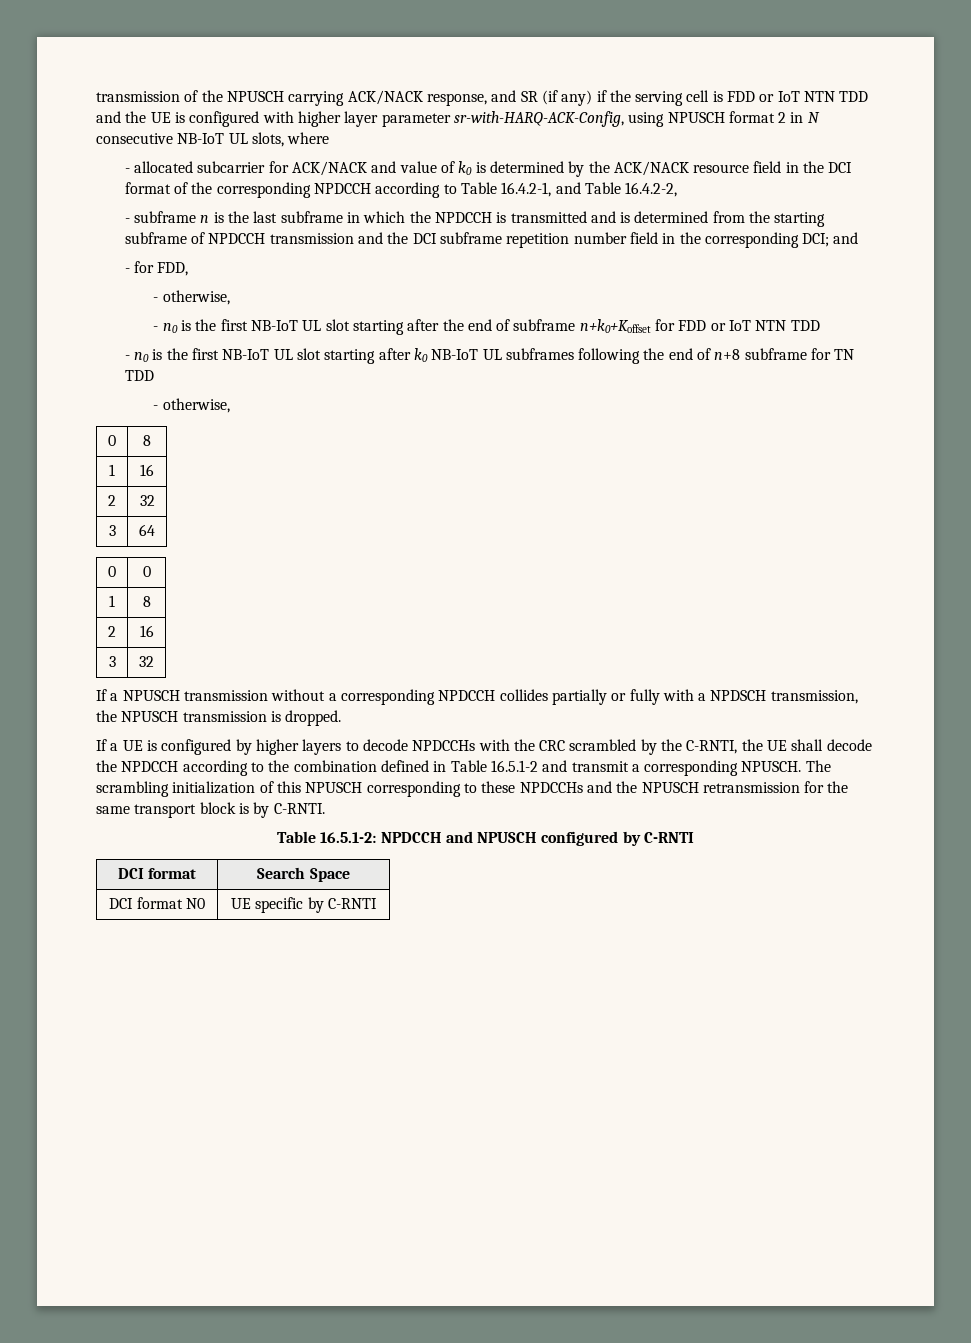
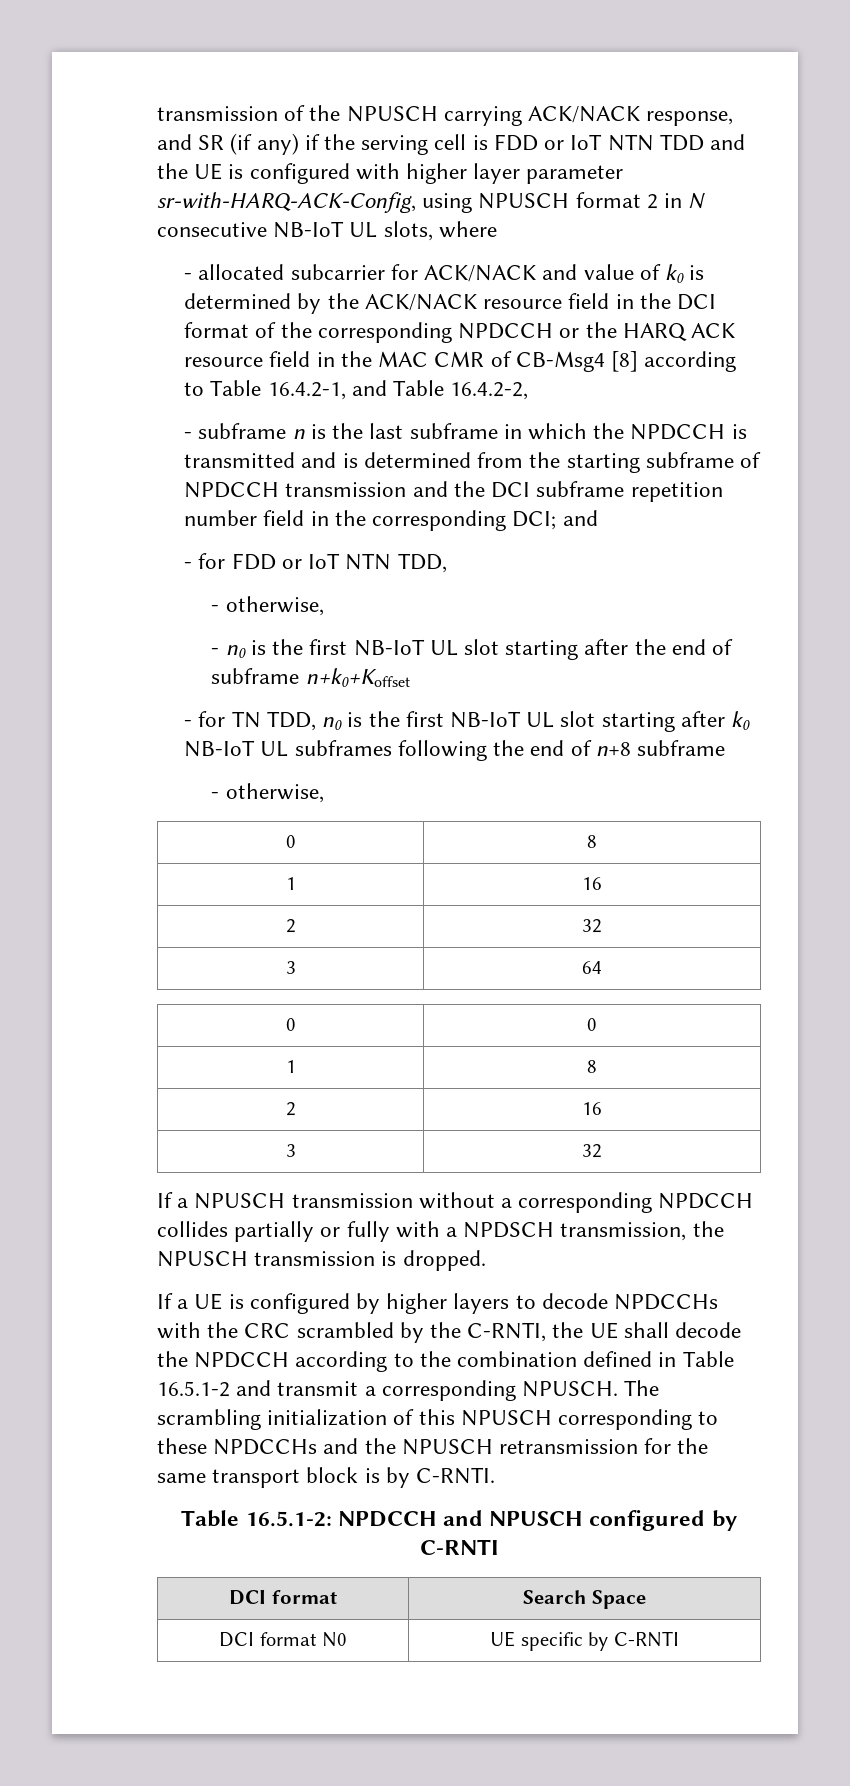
(371, 188) none -> [559,322,735,341] [184,351,638,372] or the HARQ ACK resource field in the MAC CMR of CB-Msg4 [8]
[157,262,189,276] FDD, -> [231,553,447,573] FDD or IoT NTN TDD,
[655,319,820,331] [124,355,130,360] for FDD or IoT NTN TDD // - -> [184,711,316,731] // - for TN TDD,
[811,348,855,360] [124,370,154,381] for TN TDD -> (725, 748) none

